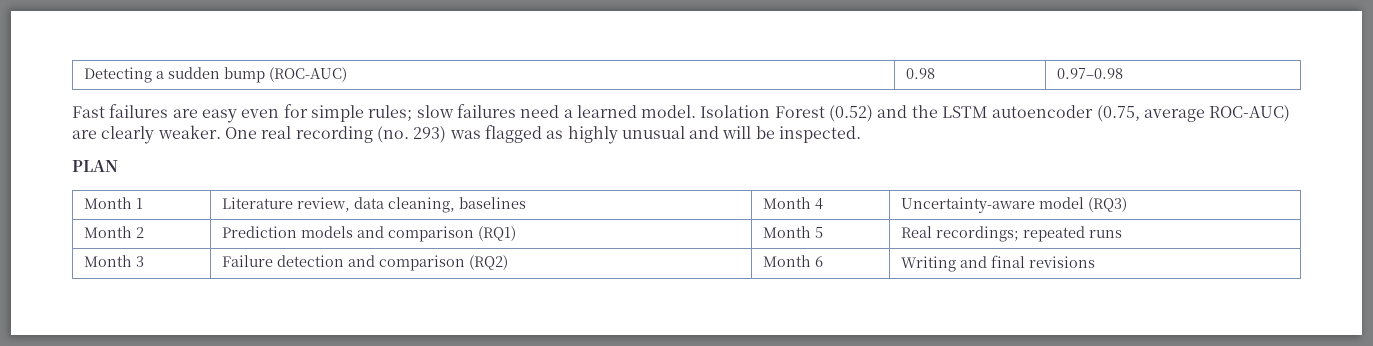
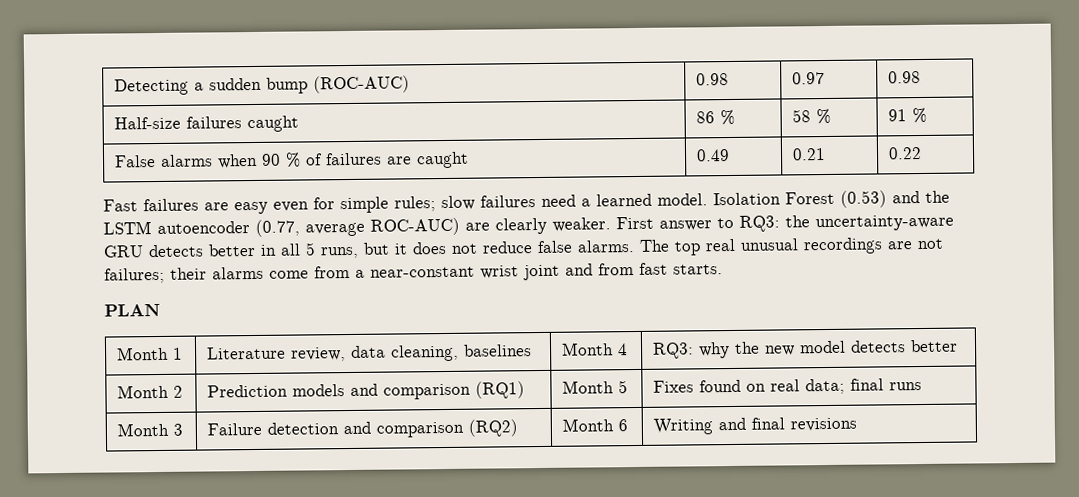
[1056,68,1123,79] 0.97–0.98 -> [791,72,825,85] [887,71,921,84] [113,115,299,133] [695,109,735,126] [791,108,831,125] [887,107,927,124] [114,151,469,169] [695,149,730,162] [791,148,826,161] [887,146,922,160] 0.97 | 0.98 // Half-size failures caught | 86 % | 58 % | 91 % // False alarms when 90 % of failures are caught | 0.49 | 0.21 | 0.22
[829,105,874,122] (0.52) -> [840,190,887,208] (0.53)
[1096,105,1140,122] (0.75, -> [255,219,300,237] (0.77,
[224,125,862,144] One real recording (no. 293) was flagged as highly unusual and will be inspected. -> [616,214,954,232] [103,237,944,259] [104,262,723,284] First answer to RQ3: the uncertainty-aware GRU detects better in all 5 runs, but it does not reduce false alarms. The top real unusual recordings are not failures; their alarms come from a near-constant wrist joint and from fast starts.
[900,197,1127,213] Uncertainty-aware model (RQ3) -> [651,339,958,359] RQ3: why the new model detects better
[900,226,1085,242] Real recordings; repeated -> [652,378,884,395] Fixes found on real data; final

